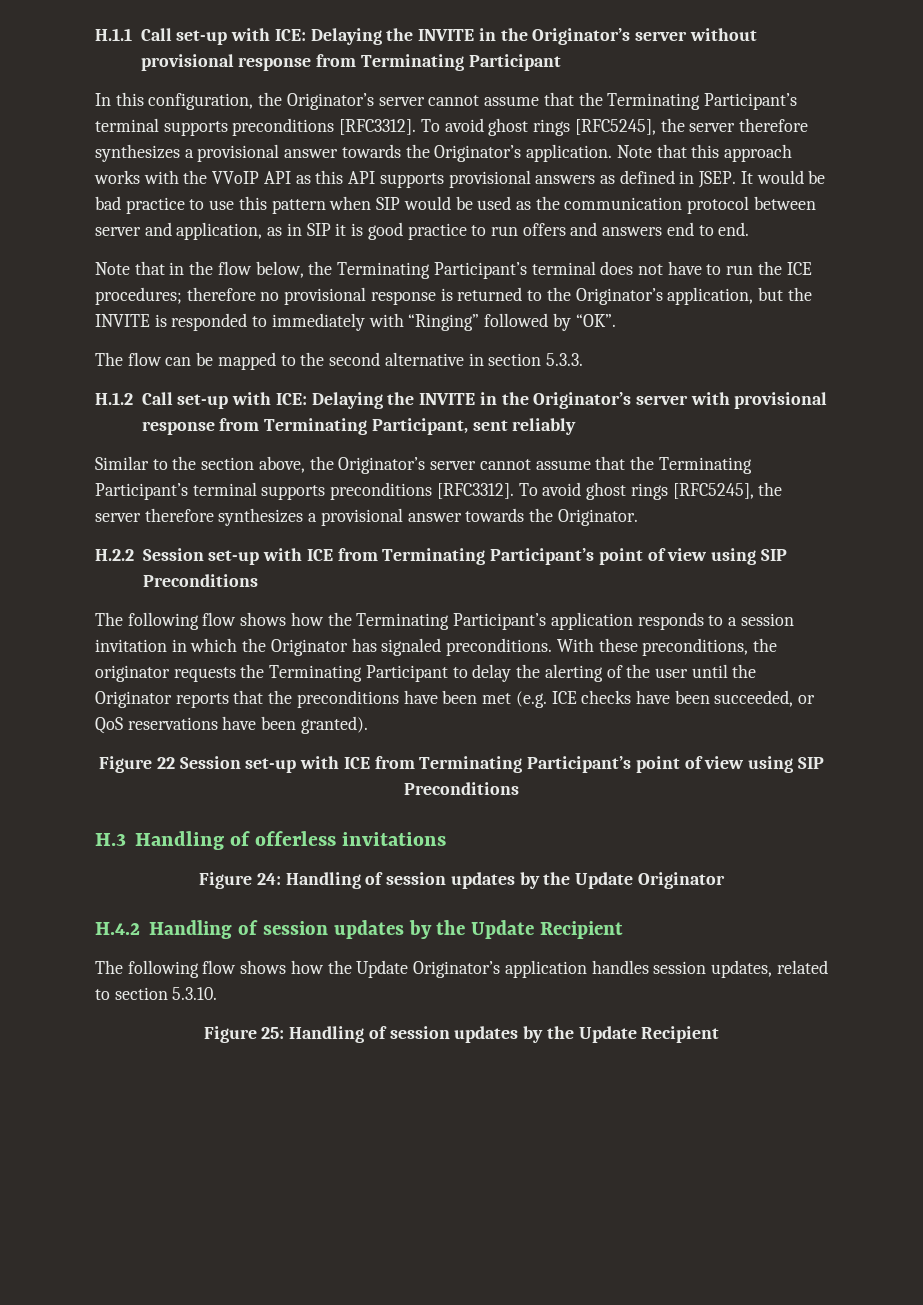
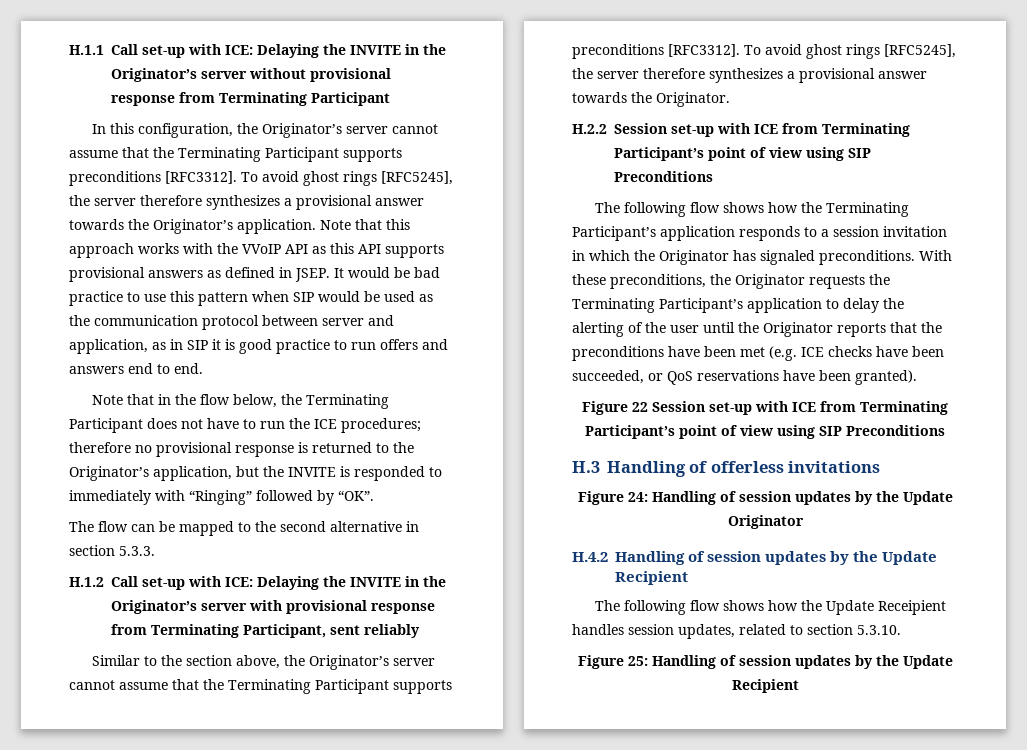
[703,93,797,110] [95,118,159,132] Participant’s terminal -> [265,147,339,162] Participant
[433,261,596,279] Participant’s terminal -> [69,418,143,433] Participant
[95,482,257,500] Participant’s terminal -> [315,679,389,694] Participant
[95,665,170,682] originator -> [735,274,805,289] Originator
[365,665,448,682] Participant -> [659,298,822,313] Participant’s application
[413,960,587,978] Originator’s application -> [878,600,947,615] Receipient

